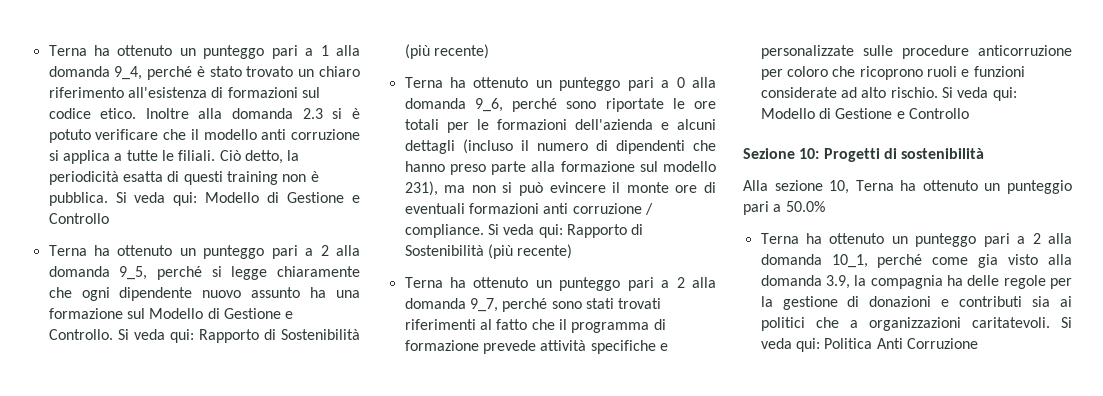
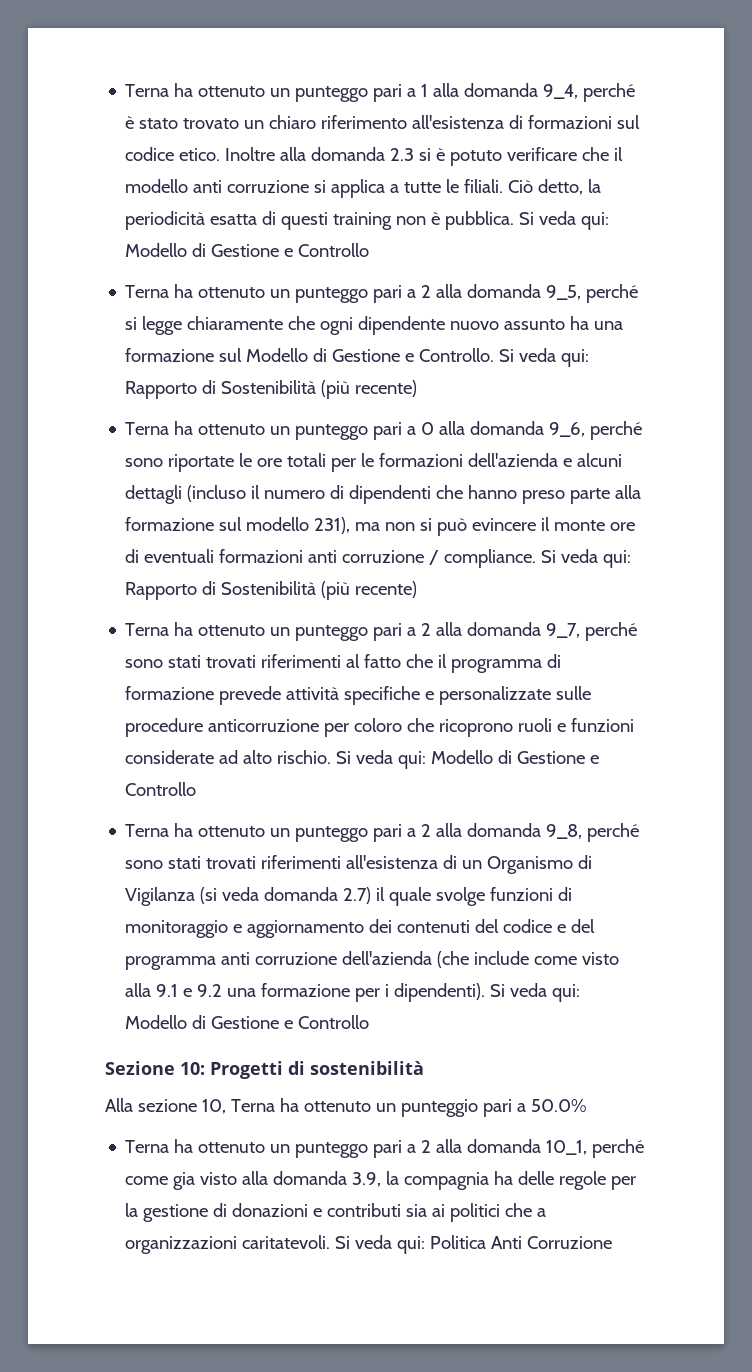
(969, 113) none -> [125,823,640,842] [125,855,593,874] [125,887,573,906] [125,919,596,938] [125,951,620,970] [125,983,581,1002] [125,1015,370,1029] // Terna ha ottenuto un punteggo pari a 2 alla domanda 9_8, perché sono stati trovati riferimenti all'esistenza di un Organismo di Vigilanza (si veda domanda 2.7) il quale svolge funzioni di monitoraggio e aggiornamento dei contenuti del codice e del programma anti corruzione dell'azienda (che include come visto alla 9.1 e 9.2 una formazione per i dipendenti). Si veda qui: Modello di Gestione e Controllo

